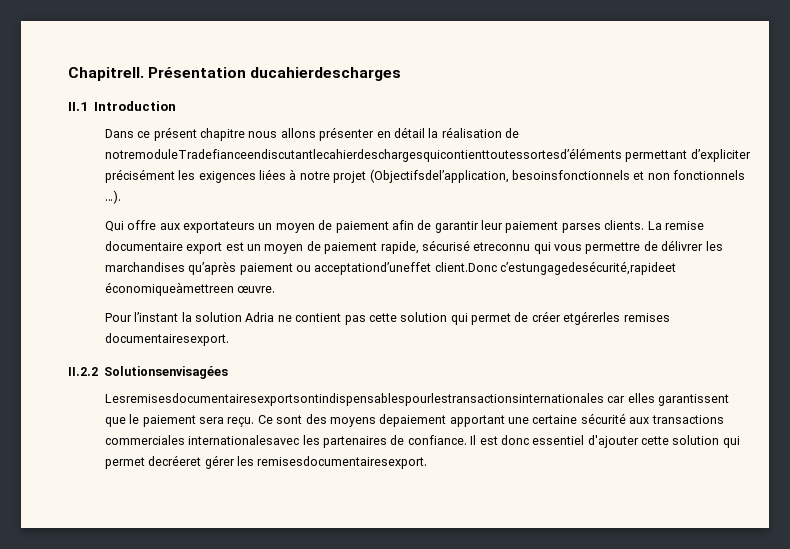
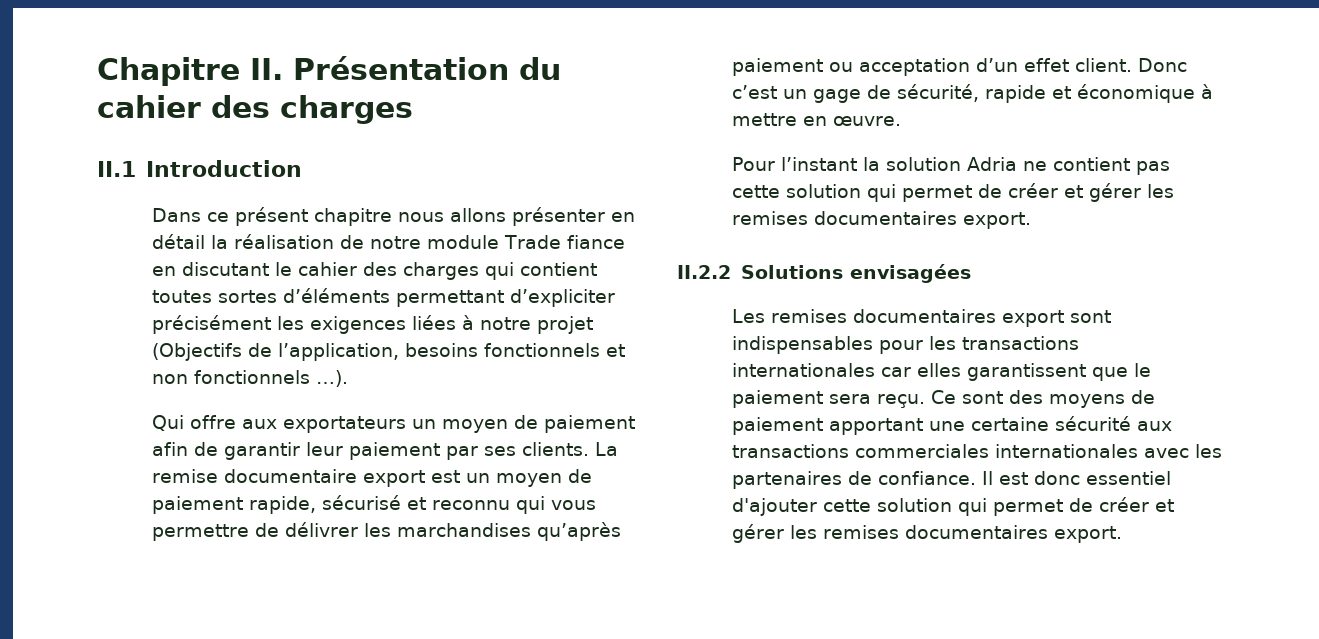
[68,67,402,81] ChapitreII. Présentation ducahierdescharges -> [97,56,561,86] [97,95,413,124] Chapitre II. Présentation du cahier des charges
[104,148,622,162] notremoduleTradefianceendiscutantlecahierdeschargesquicontienttoutessortesd’éléments -> [369,235,625,249] [151,262,597,280] [151,288,390,303] notre module Trade fiance en discutant le cahier des charges qui contient toutes sortes d’éléments
[369,169,630,183] (Objectifsdel’application, besoinsfonctionnels -> [151,343,600,361] (Objectifs de l’application, besoins fonctionnels
[561,223,601,233] parses -> [445,446,516,460] par ses
[473,242,531,251] etreconnu -> [406,497,510,510] et reconnu
[314,261,677,275] [104,282,234,296] acceptationd’uneffet client.Donc c’estungagedesécurité,rapideet économiqueàmettreen -> [858,58,1187,76] [731,84,1213,103] [731,113,827,126] acceptation d’un effet client. Donc c’est un gage de sécurité, rapide et économique à mettre en
[563,311,670,325] [104,333,229,346] [68,366,229,379] [104,393,604,406] etgérerles remises documentairesexport. // II.2.2 Solutionsenvisagées // Lesremisesdocumentairesexportsontindispensablespourlestransactionsinternationales -> [1063,183,1174,202] [731,211,1031,229] [677,264,971,283] [731,309,1111,327] [731,336,1079,354] [731,363,875,377] et gérer les remises documentaires export. // II.2.2 Solutions envisagées // Les remises documentaires export sont indispensables pour les transactions internationales
[379,414,447,427] depaiement -> [1130,390,1155,404] [731,417,823,435] de paiement
[188,435,300,445] internationalesavec -> [994,444,1189,458] internationales avec
[148,455,428,469] decréeret gérer les remisesdocumentairesexport. -> [1068,497,1174,512] [731,524,1122,543] de créer et gérer les remises documentaires export.

